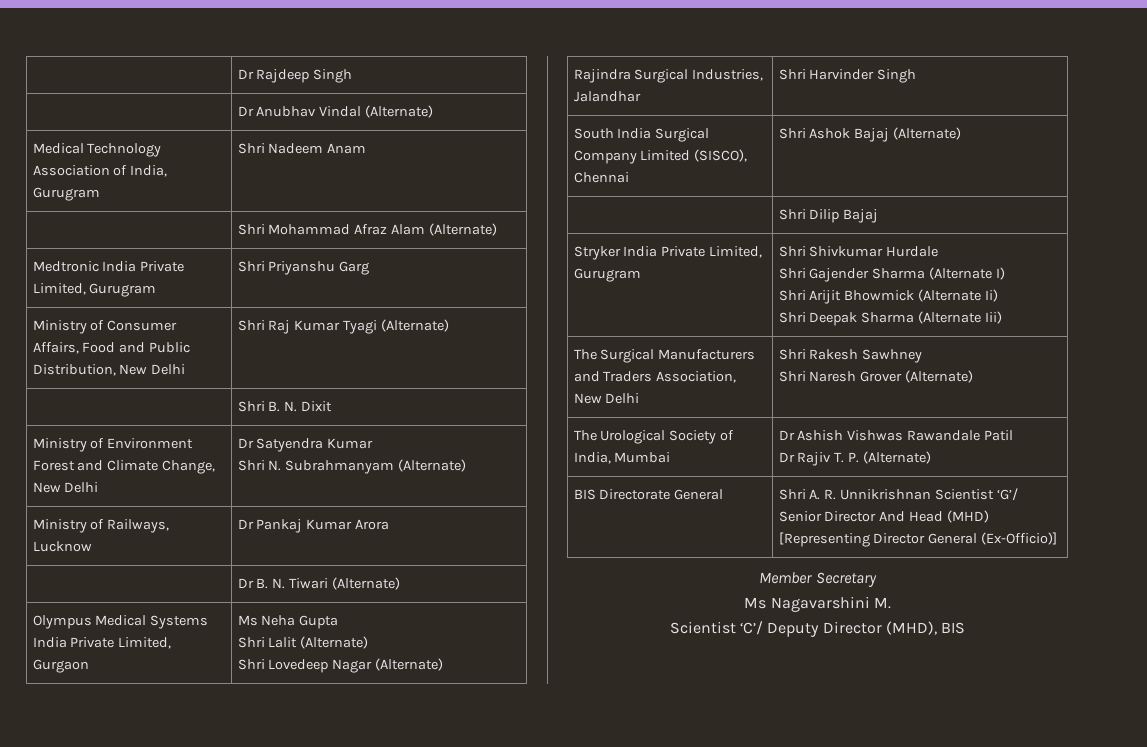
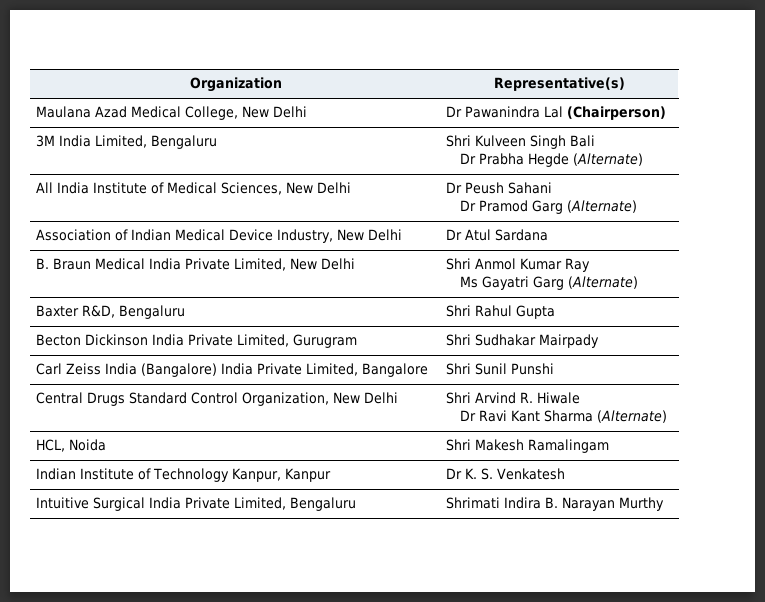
[237,69,353,83] [237,105,434,118] [32,143,162,157] [32,165,168,177] [32,187,100,201] [237,143,367,154] [237,223,498,236] [32,261,185,272] [32,283,157,297] [237,261,370,275] [32,320,178,334] [32,342,191,354] [32,364,186,376] [237,319,450,334] [237,401,333,412] [32,438,194,452] [32,460,216,474] [32,482,99,493] [237,438,374,452] [237,459,467,474] [32,519,170,533] [32,541,92,552] [237,519,390,533] [237,577,401,590] [32,615,209,629] [32,637,172,649] [32,659,89,673] [237,615,339,629] [237,636,369,649] [237,658,444,673] [573,69,764,83] [573,91,641,102] [778,69,917,83] [573,128,710,142] [573,149,748,164] [573,172,629,183] [778,127,962,142] [778,209,879,223] [573,246,763,260] [573,268,641,282] [778,246,939,257] [778,267,1006,282] [778,289,999,304] [778,311,1003,326] [573,349,756,363] [573,371,737,383] [573,393,640,404] [778,349,923,363] [778,370,974,383] [573,430,735,444] [573,452,671,464] [778,430,1014,441] [778,451,932,466] [573,489,724,500] [778,488,1019,501] [778,510,990,523] [778,532,1058,547] [759,572,877,587] [744,596,891,612] [669,621,966,637] | Dr Rajdeep Singh // | Dr Anubhav Vindal (Alternate) // Medical Technology Association of India, Gurugram | Shri Nadeem Anam // | Shri Mohammad Afraz Alam (Alternate) // Medtronic India Private Limited, Gurugram | Shri Priyanshu Garg // Ministry of Consumer Affairs, Food and Public Distribution, New Delhi | Shri Raj Kumar Tyagi (Alternate) // | Shri B. N. Dixit // Ministry of Environment Forest and Climate Change, New Delhi | Dr Satyendra Kumar // Shri N. Subrahmanyam (Alternate) // Ministry of Railways, Lucknow | Dr Pankaj Kumar Arora // | Dr B. N. Tiwari (Alternate) // Olympus Medical Systems India Private Limited, Gurgaon | Ms Neha Gupta // Shri Lalit (Alternate) // Shri Lovedeep Nagar (Alternate) // Rajindra Surgical Industries, Jalandhar | Shri Harvinder Singh // South India Surgical Company Limited (SISCO), Chennai | Shri Ashok Bajaj (Alternate) // | Shri Dilip Bajaj // Stryker India Private Limited, Gurugram | Shri Shivkumar Hurdale // Shri Gajender Sharma (Alternate I) // Shri Arijit Bhowmick (Alternate Ii) // Shri Deepak Sharma (Alternate Iii) // The Surgical Manufacturers and Traders Association, New Delhi | Shri Rakesh Sawhney // Shri Naresh Grover (Alternate) // The Urological Society of India, Mumbai | Dr Ashish Vishwas Rawandale Patil // Dr Rajiv T. P. (Alternate) // BIS Directorate General | Shri A. R. Unnikrishnan Scientist ‘G’/ Senior Director And Head (MHD) [Representing Director General (Ex-Officio)] // Member Secretary // Ms Nagavarshini M. // Scientist ‘C’/ Deputy Director (MHD), BIS -> [189,77,282,92] [494,77,625,91] [36,106,308,120] [446,106,667,120] [36,135,218,149] [446,135,596,149] [460,153,644,167] [36,182,352,195] [446,182,553,194] [460,200,638,214] [36,229,403,243] [446,229,549,241] [36,258,356,271] [446,258,591,272] [460,276,639,290] [36,305,186,319] [446,305,556,319] [36,334,358,348] [446,334,600,348] [36,363,429,377] [446,363,555,375] [36,392,399,406] [446,392,581,404] [460,410,668,423] [36,439,107,452] [446,439,610,453] [36,468,332,482] [446,468,566,480] [36,497,357,511] [446,497,665,511] Organization | Representative(s) // Maulana Azad Medical College, New Delhi | Dr Pawanindra Lal (Chairperson) // 3M India Limited, Bengaluru | Shri Kulveen Singh Bali // Dr Prabha Hegde (Alternate) // All India Institute of Medical Sciences, New Delhi | Dr Peush Sahani // Dr Pramod Garg (Alternate) // Association of Indian Medical Device Industry, New Delhi | Dr Atul Sardana // B. Braun Medical India Private Limited, New Delhi | Shri Anmol Kumar Ray // Ms Gayatri Garg (Alternate) // Baxter R&D, Bengaluru | Shri Rahul Gupta // Becton Dickinson India Private Limited, Gurugram | Shri Sudhakar Mairpady // Carl Zeiss India (Bangalore) India Private Limited, Bangalore | Shri Sunil Punshi // Central Drugs Standard Control Organization, New Delhi | Shri Arvind R. Hiwale // Dr Ravi Kant Sharma (Alternate) // HCL, Noida | Shri Makesh Ramalingam // Indian Institute of Technology Kanpur, Kanpur | Dr K. S. Venkatesh // Intuitive Surgical India Private Limited, Bengaluru | Shrimati Indira B. Narayan Murthy

